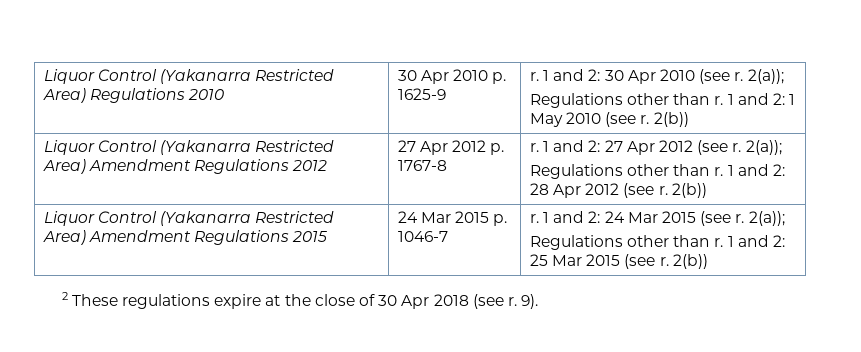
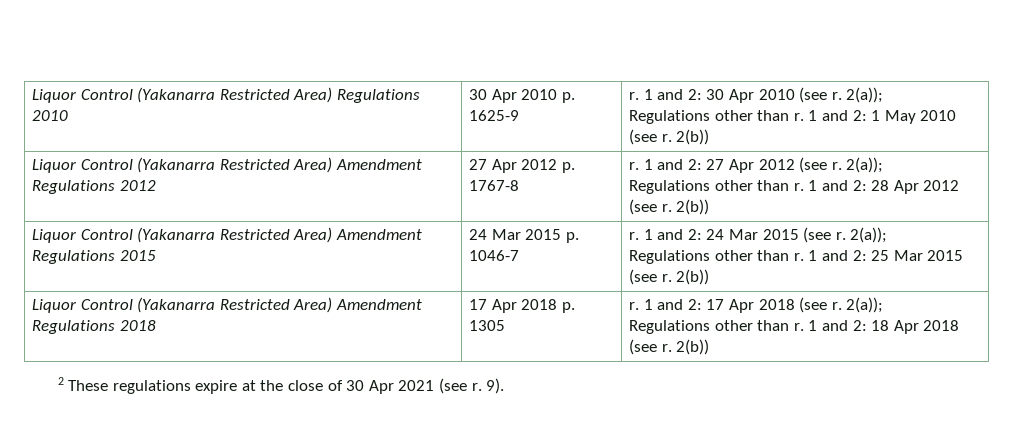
(708, 261) none -> [32,297,423,313] [32,320,156,334] [469,299,575,313] [469,320,506,331] [629,297,884,313] [629,320,960,334] [629,339,710,355] // Liquor Control (Yakanarra Restricted Area) Amendment Regulations 2018 | 17 Apr 2018 p. 1305 | r. 1 and 2: 17 Apr 2018 (see r. 2(a)); // Regulations other than r. 1 and 2: 18 Apr 2018 (see r. 2(b))
[433,294,469,306] 2018 -> [398,380,435,391] 2021

